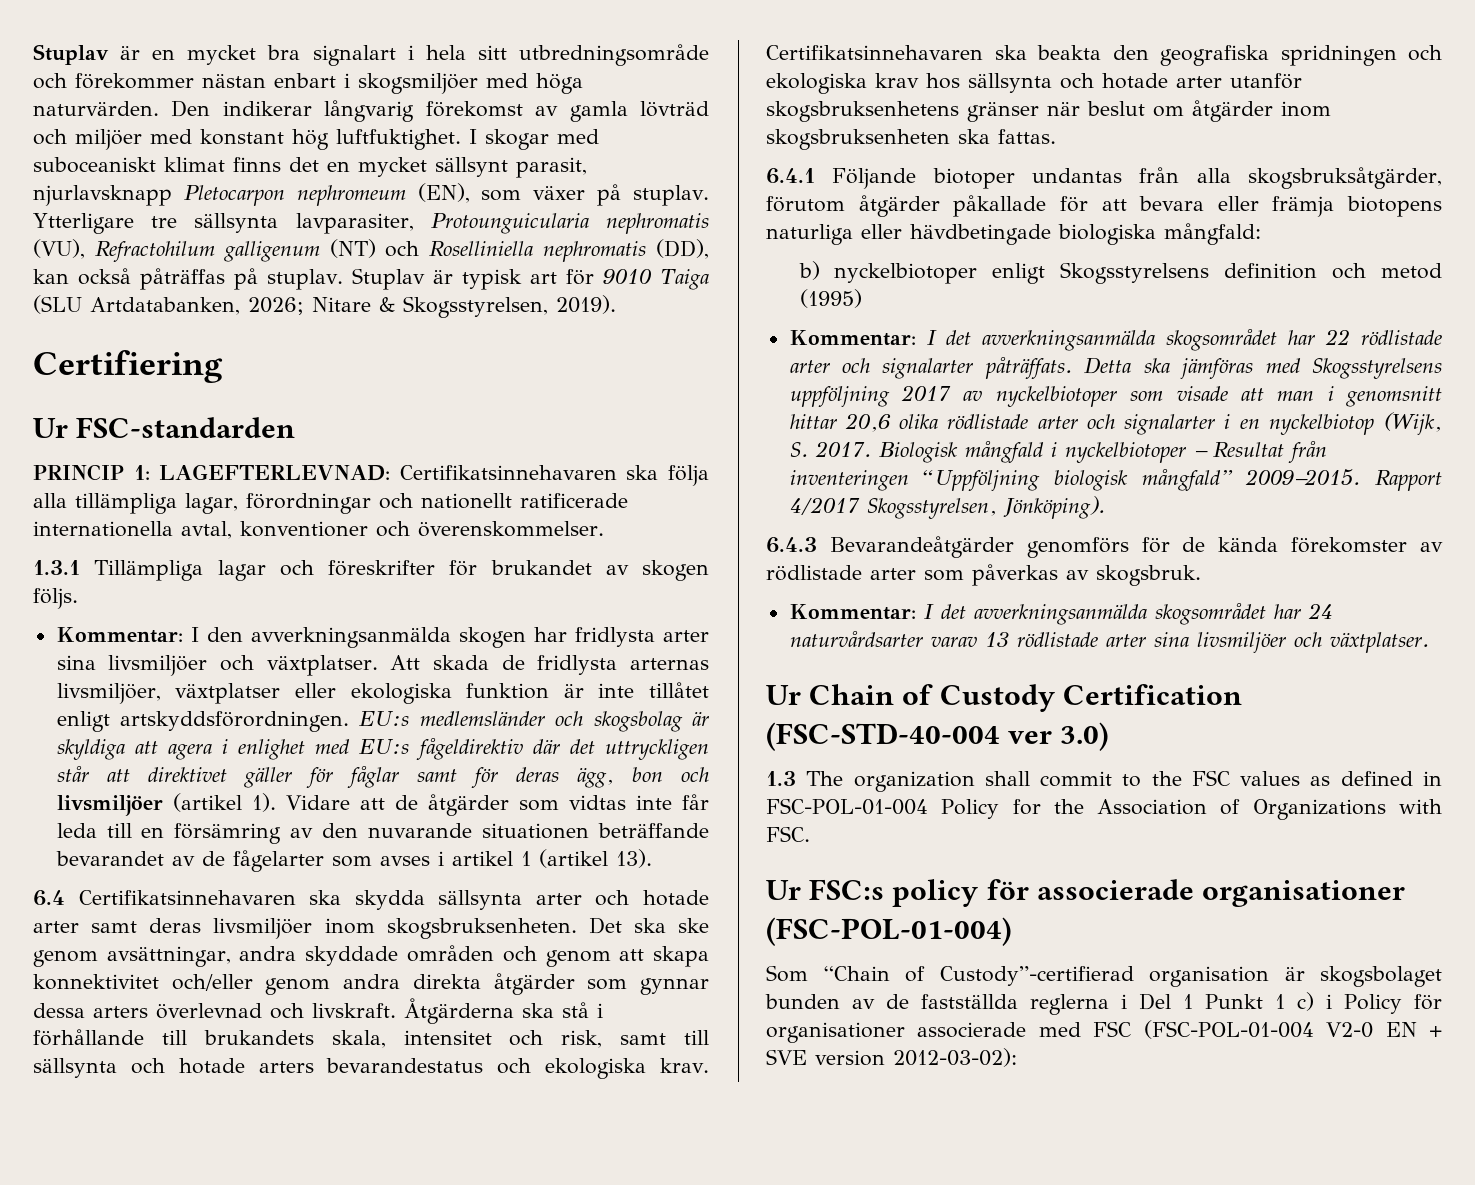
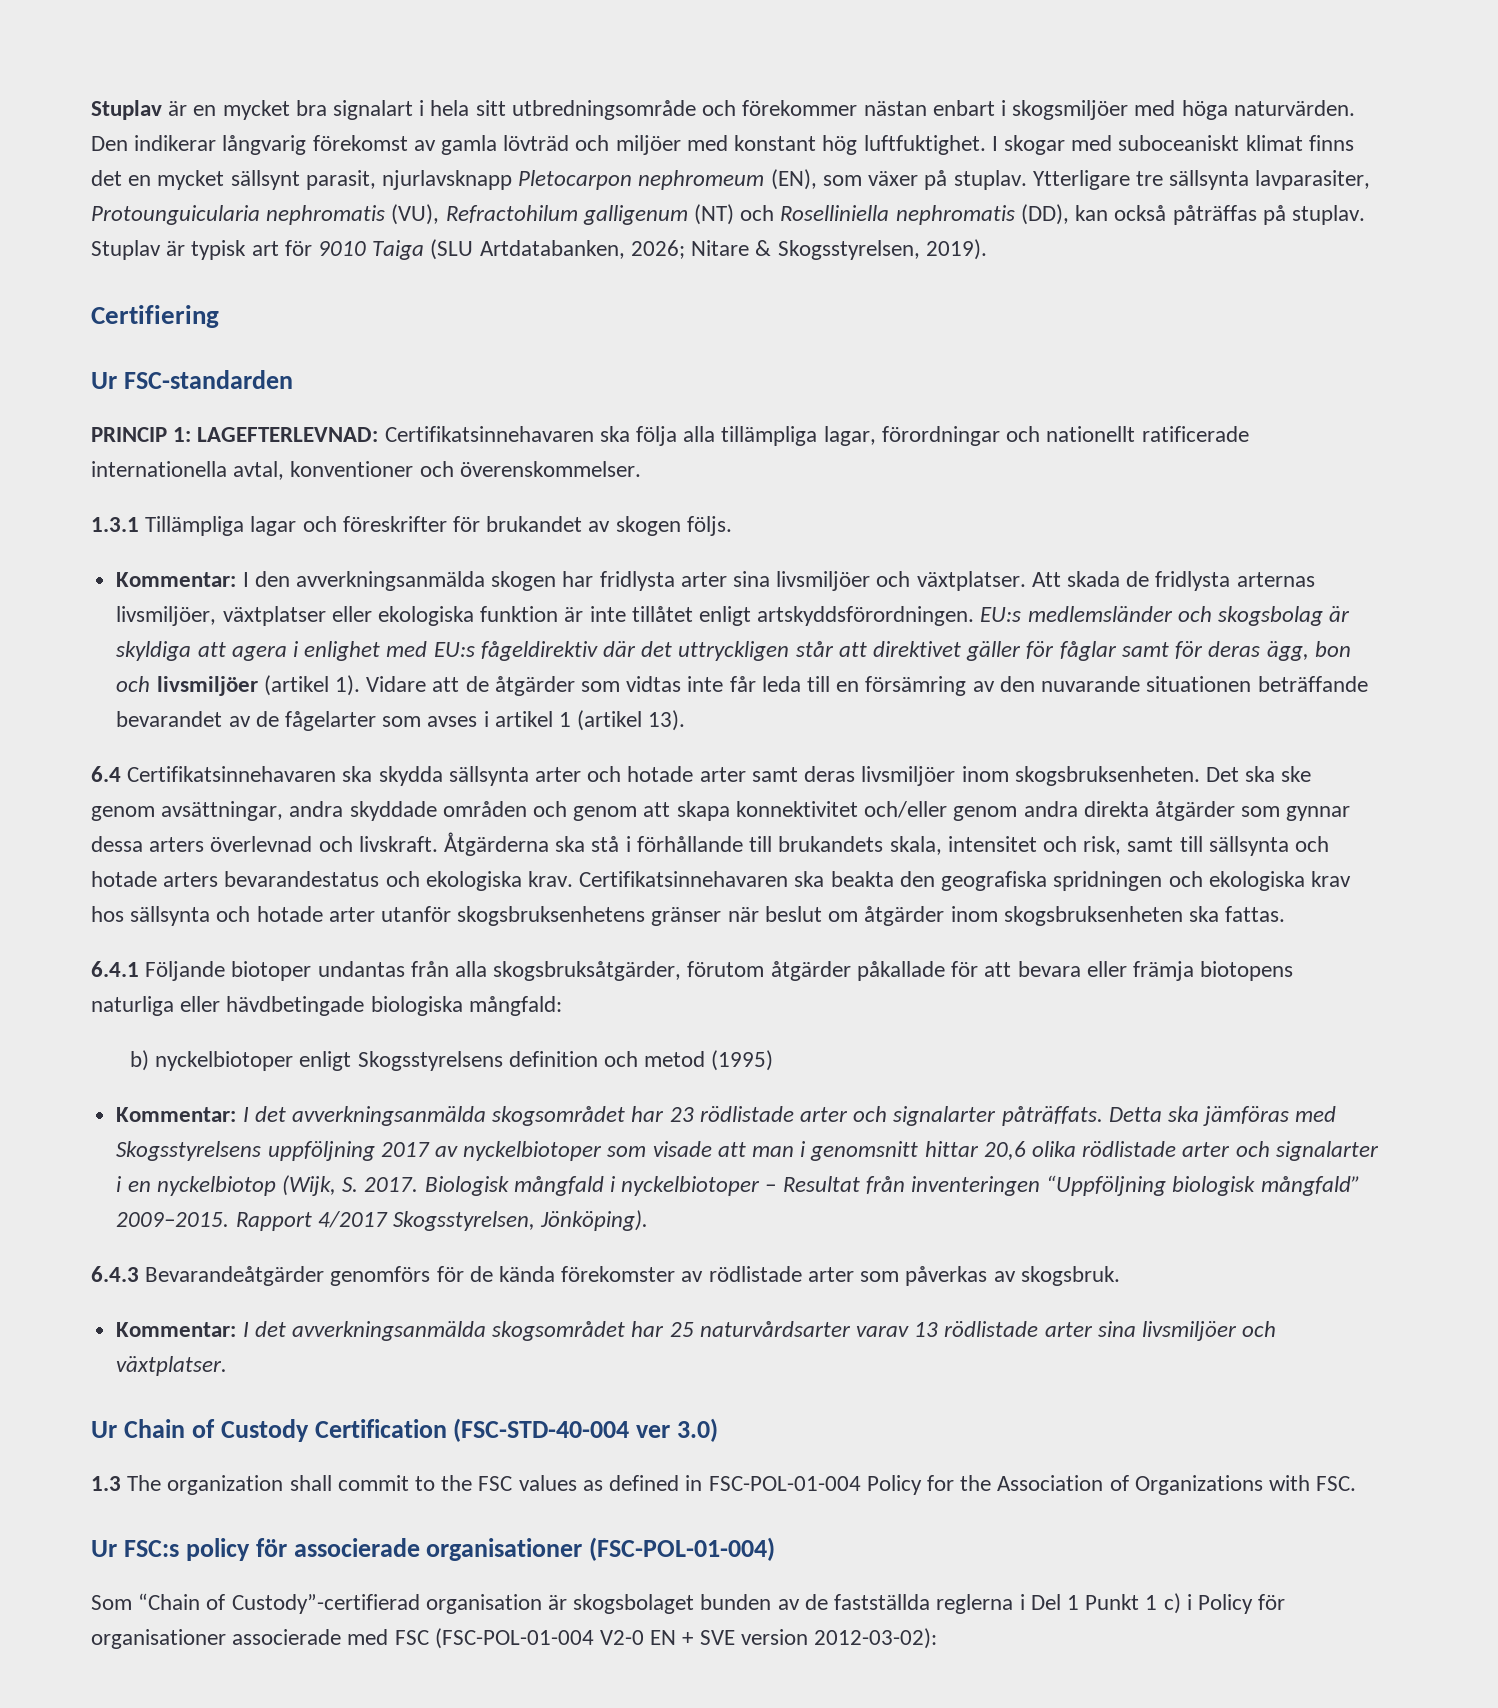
[1325,329,1351,345] 22 -> [669,1107,694,1122] 23
[1307,603,1333,619] 24 -> [669,1322,694,1337] 25

